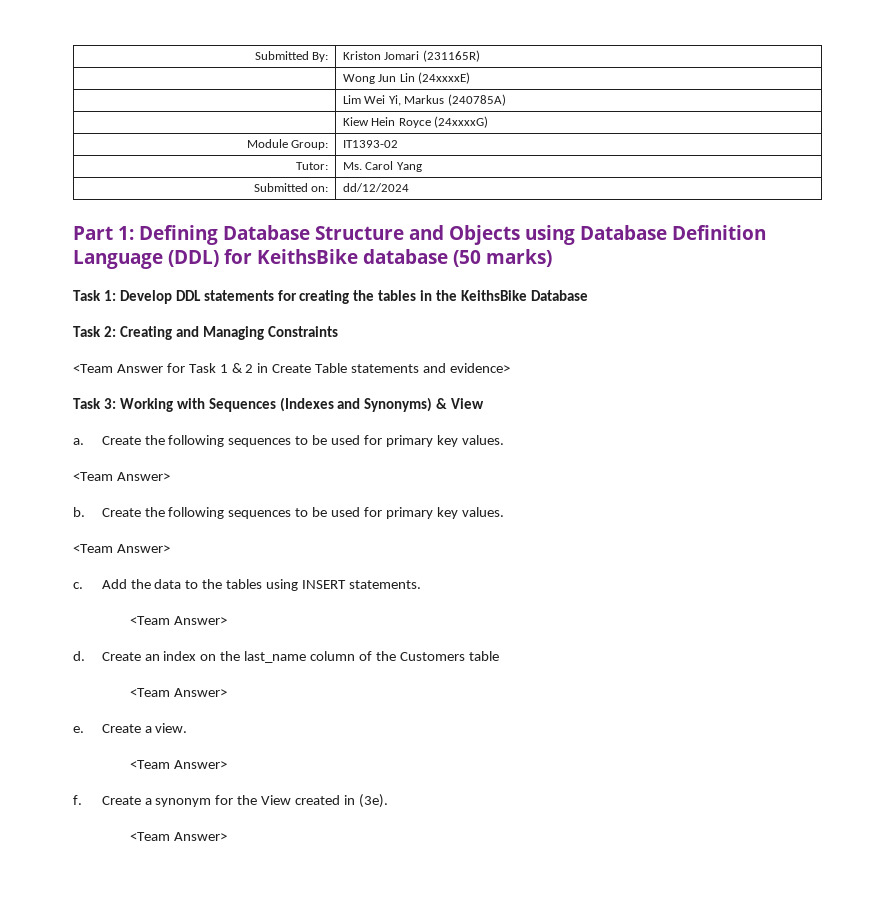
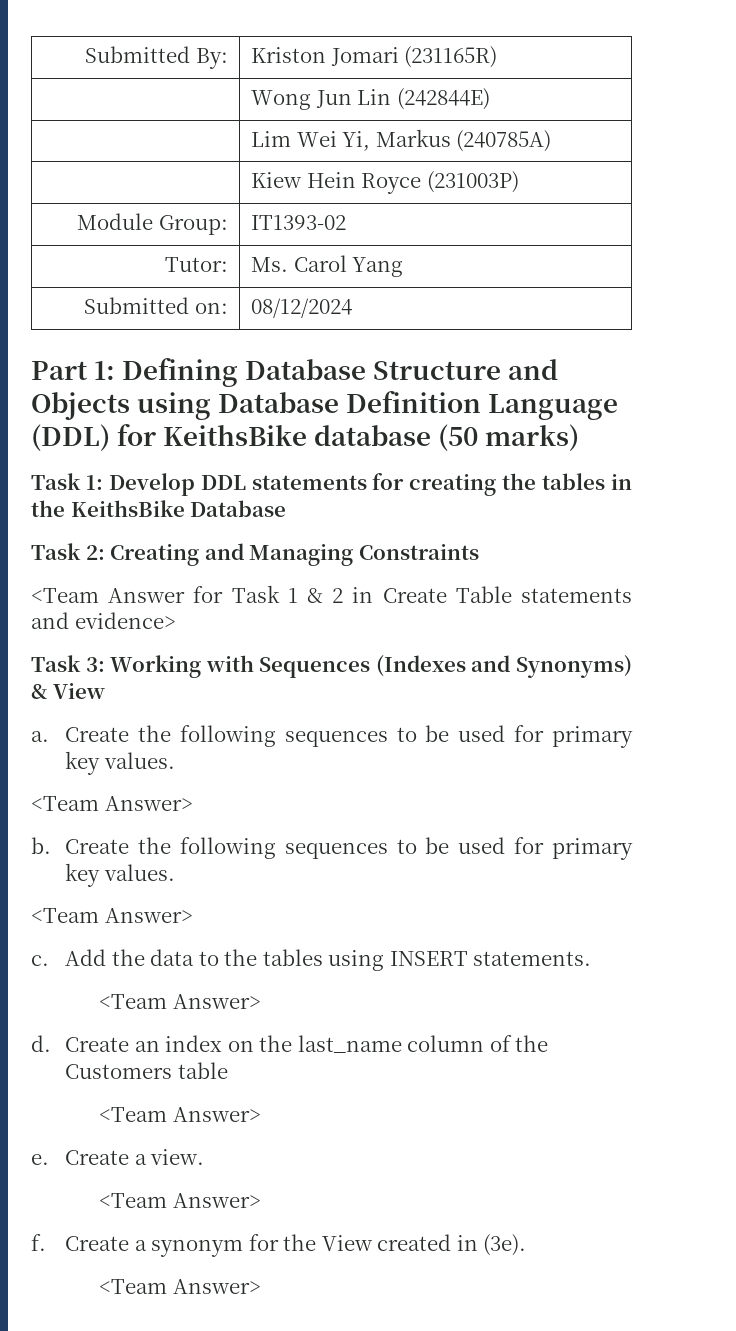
[418,72,471,84] (24xxxxE) -> [396,88,490,110] (242844E)
[434,116,489,128] (24xxxxG) -> [426,171,519,193] (231003P)
[342,183,409,192] dd/12/2024 -> [251,298,353,318] 08/12/2024

